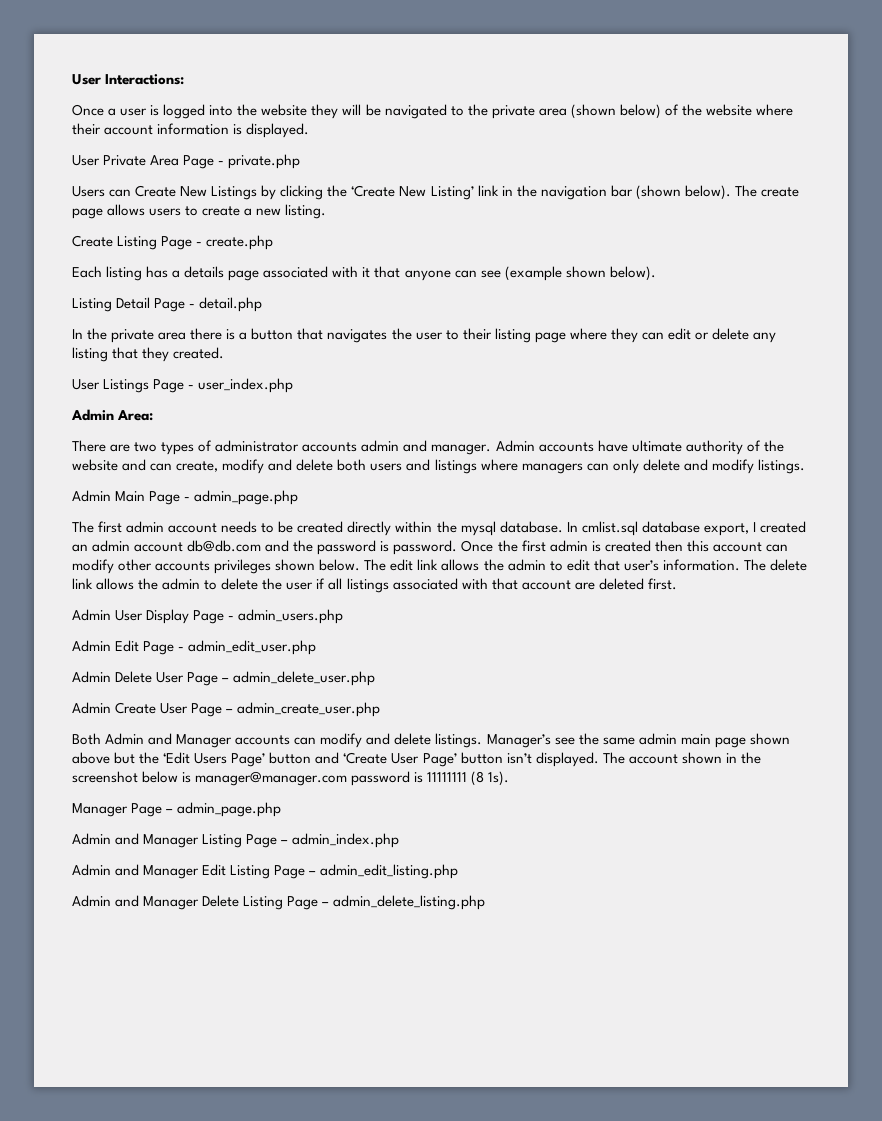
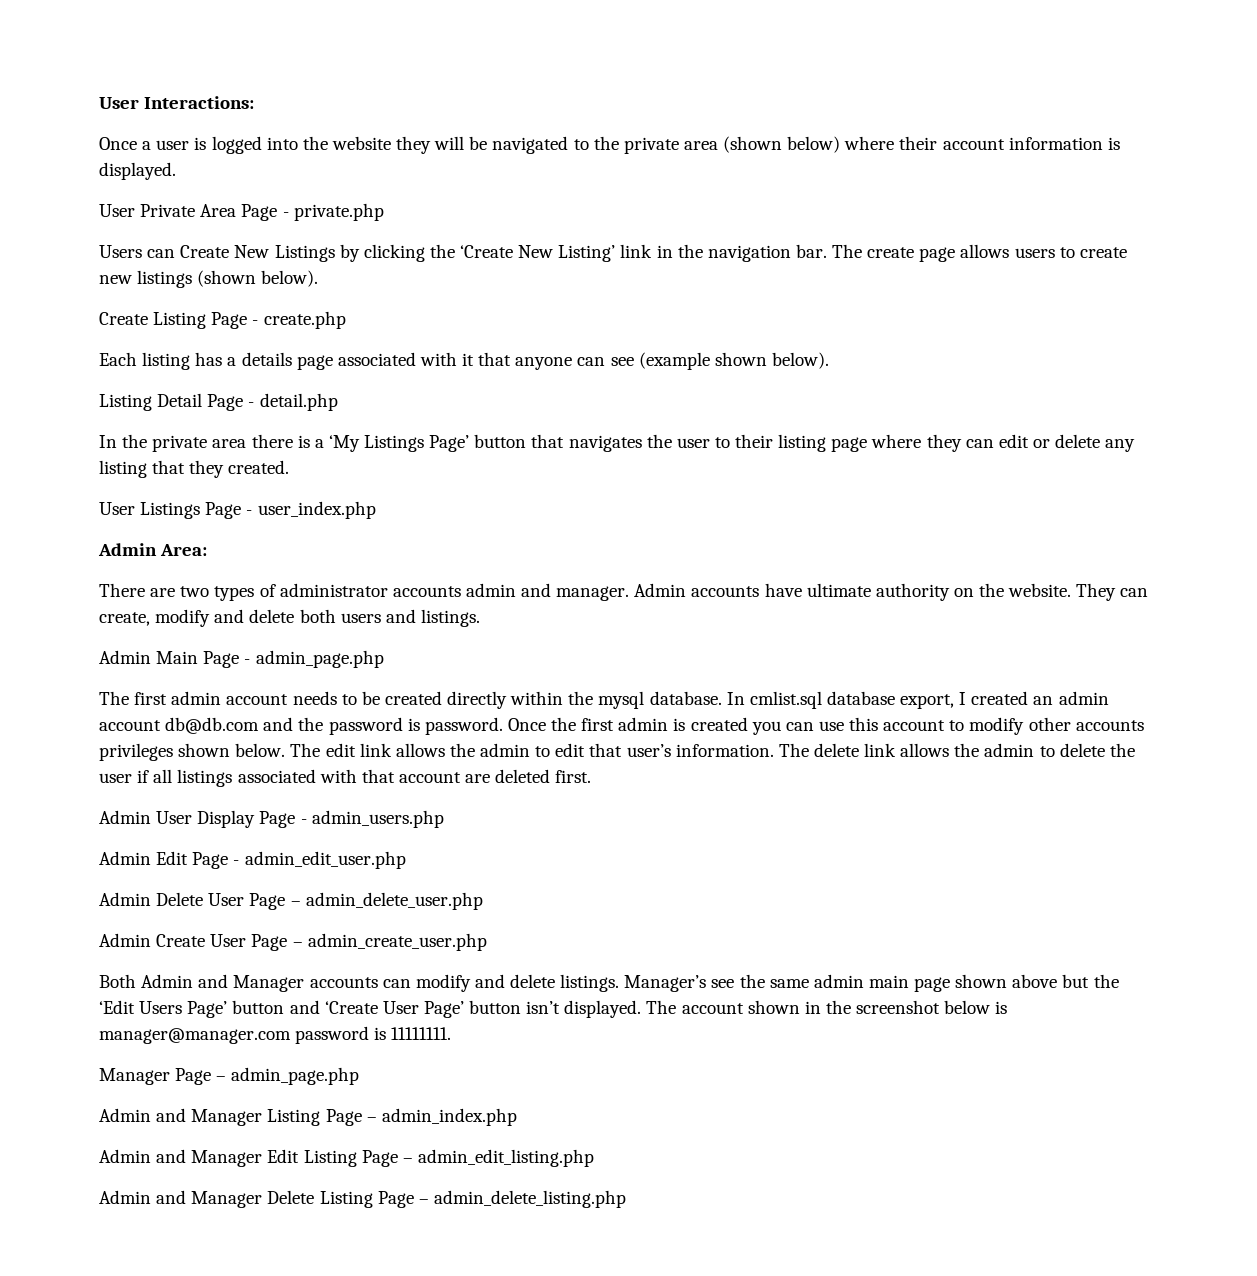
[664,104,752,116] of the website -> (841, 144) none
[610,185,731,200] bar (shown below). -> [795,244,827,258] bar.
[244,204,327,219] a new listing. -> [99,270,319,288] new listings (shown below).
(248, 336) none -> [328,435,470,452] ‘My Listings Page’
[746,440,784,452] [72,459,147,471] of the website and -> [953,583,1117,601] on the website. They
[434,459,754,474] listings where managers can only delete and modify -> (416, 616) none
[654,540,683,552] then -> [751,721,844,735] you can use
[765,544,788,552] can -> [949,720,965,731] to
[427,771,510,786] 11111111 (8 1s). -> [391,1027,452,1040] 11111111.

